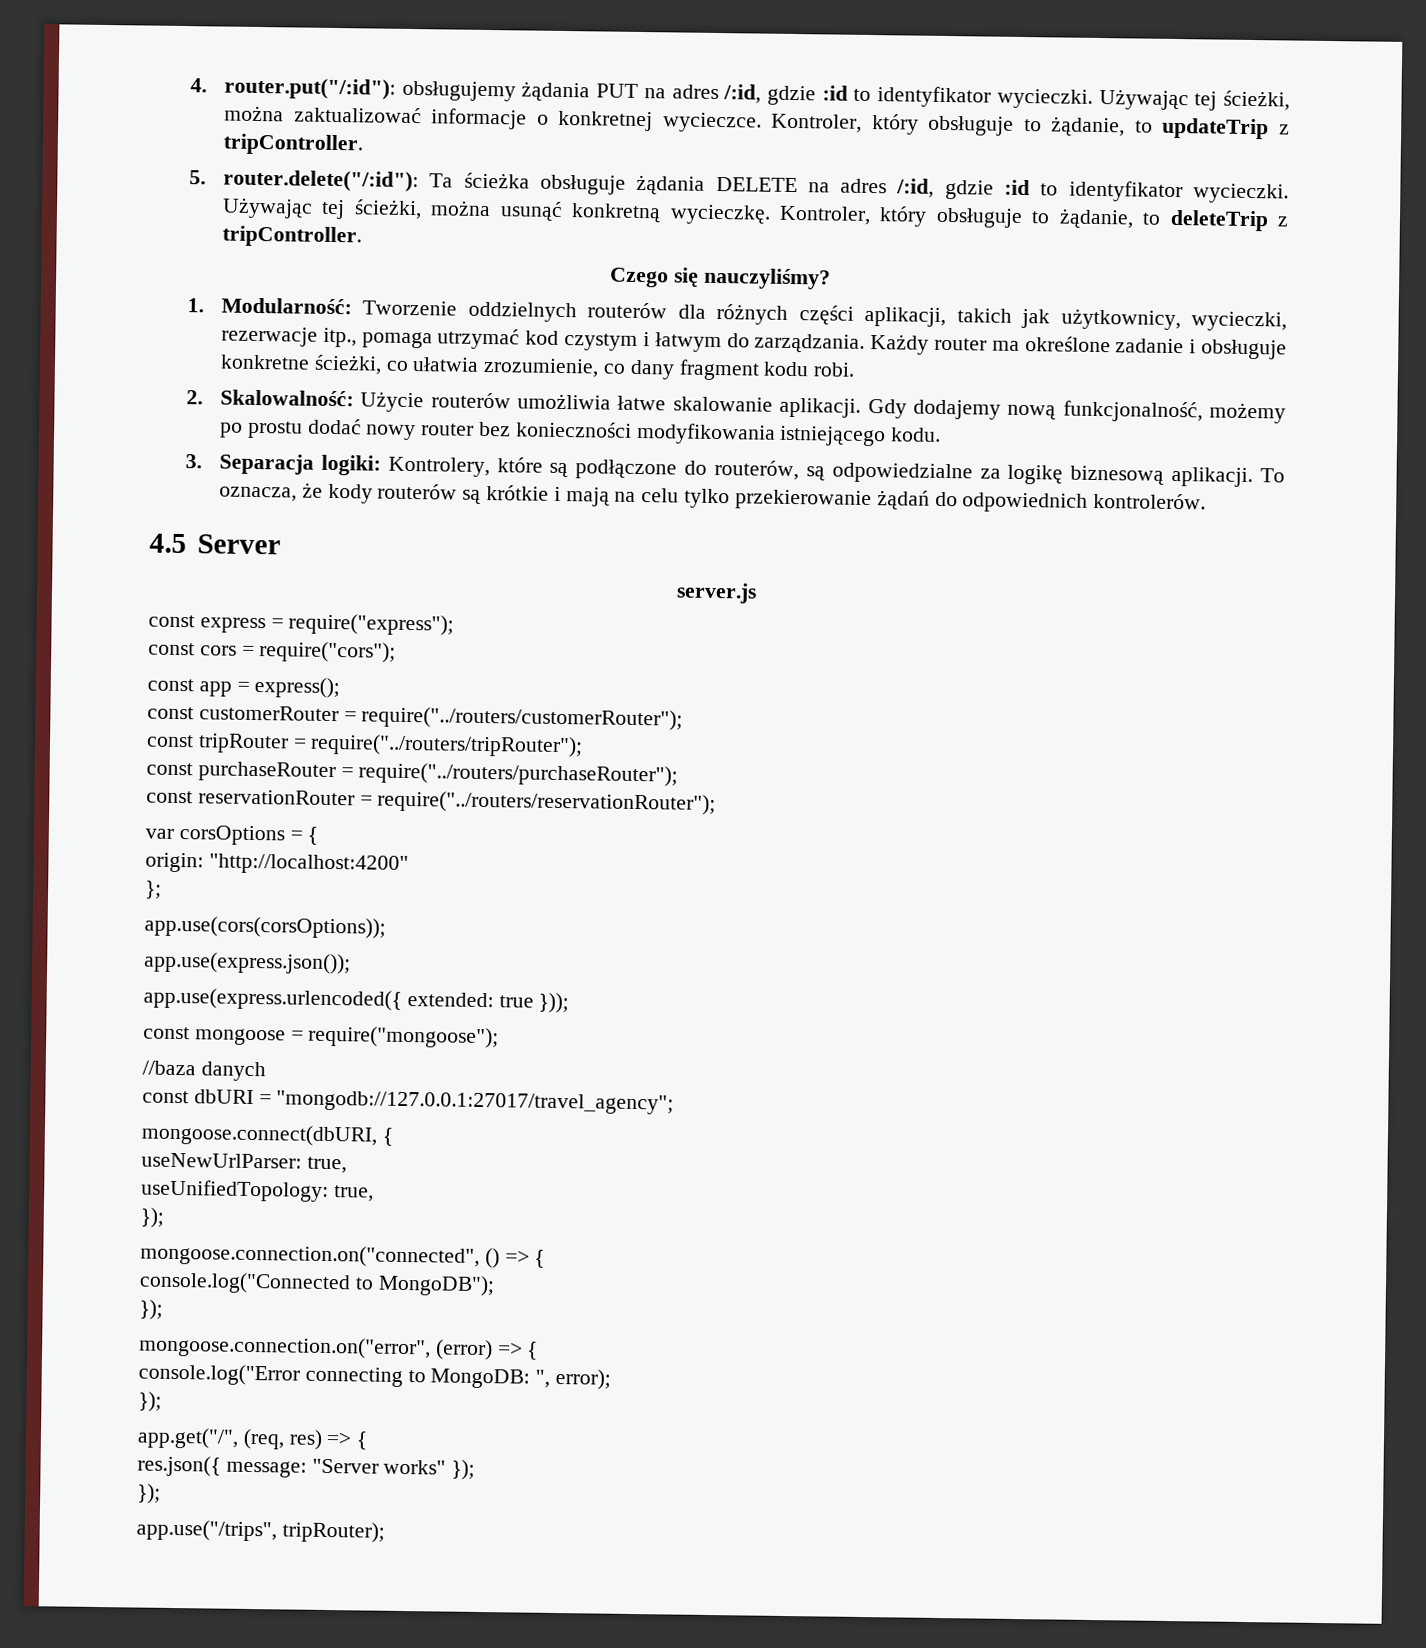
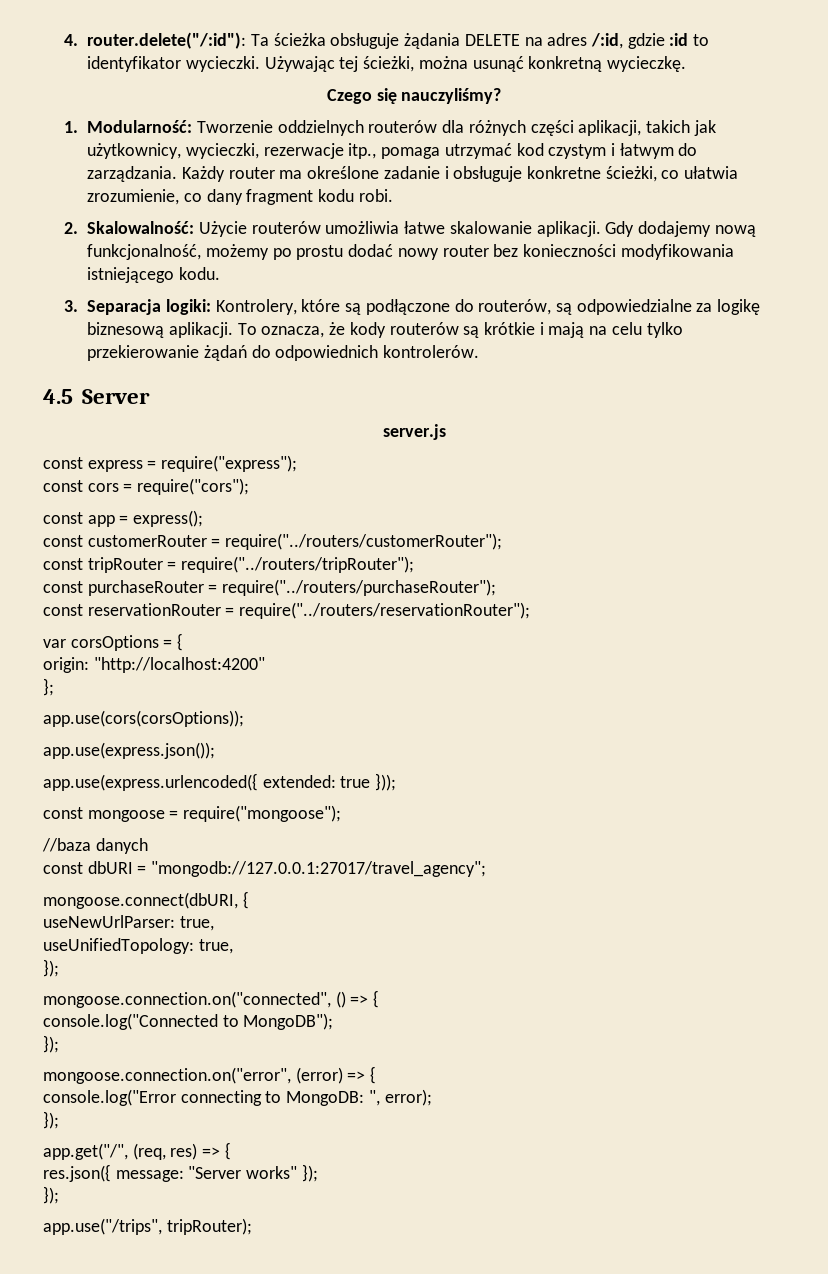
[224,77,1290,111] [224,105,1290,140] [223,133,364,156] [188,170,206,185] router.put("/:id"): obsługujemy żądania PUT na adres /:id, gdzie :id to identyfikator wycieczki. Używając tej ścieżki, można zaktualizować informacje o konkretnej wycieczce. Kontroler, który obsługuje to żądanie, to updateTrip z tripController. // 5. -> (79, 40) none
[779,205,1289,232] [222,225,363,248] Kontroler, który obsługuje to żądanie, to deleteTrip z tripController. -> (687, 64) none

